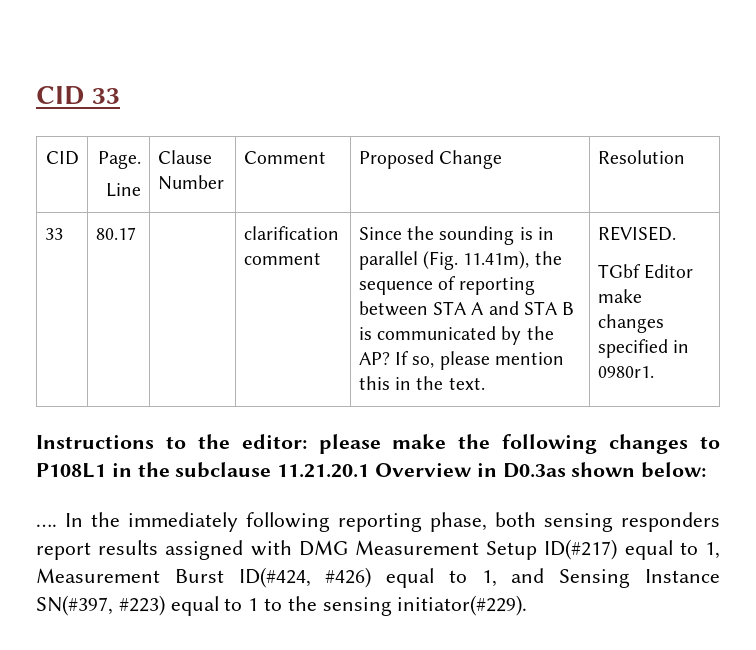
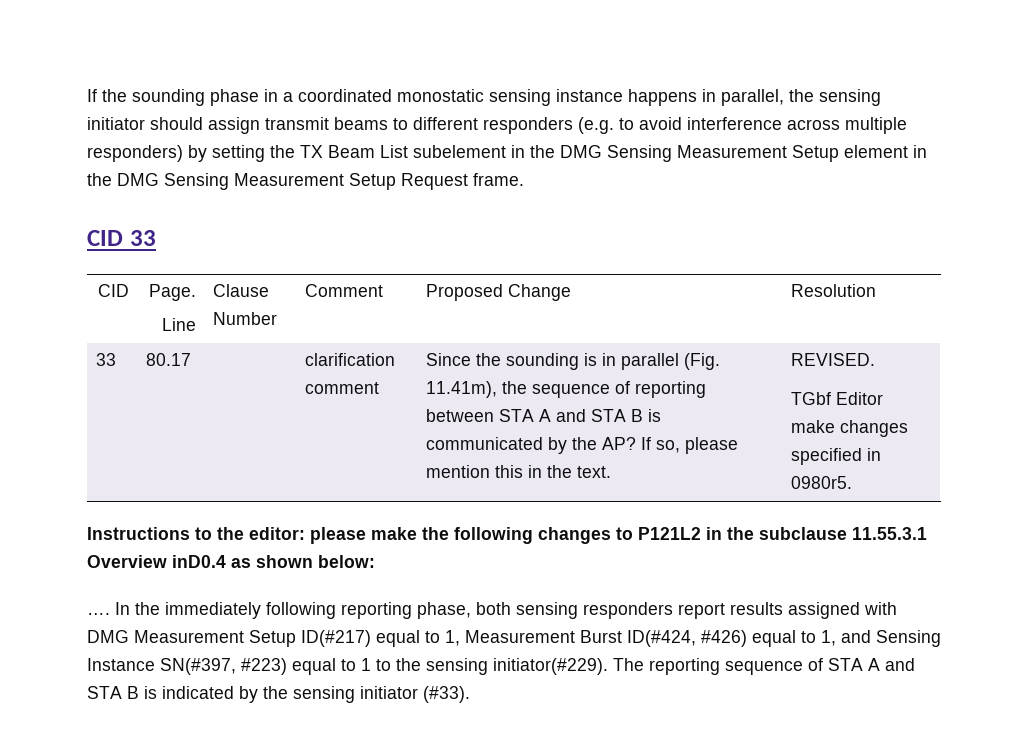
(36, 95) none -> [87,89,881,106] [87,117,907,134] [87,145,927,162] [87,173,524,190] If the sounding phase in a coordinated monostatic sensing instance happens in parallel, the sensing initiator should assign transmit beams to different responders (e.g. to avoid interference across multiple responders) by setting the TX Beam List subelement in the DMG Sensing Measurement Setup element in the DMG Sensing Measurement Setup Request frame. //
[597,366,654,378] 0980r1. -> [791,476,853,489] 0980r5.
[36,463,106,478] P108L1 -> [638,527,701,540] P121L2
[277,463,566,478] 11.21.20.1 Overview in D0.3as -> [852,527,927,540] [87,555,251,568] 11.55.3.1 Overview inD0.4 as
(528, 605) none -> [613,658,915,675] [87,686,470,703] The reporting sequence of STA A and STA B is indicated by the sensing initiator (#33).

